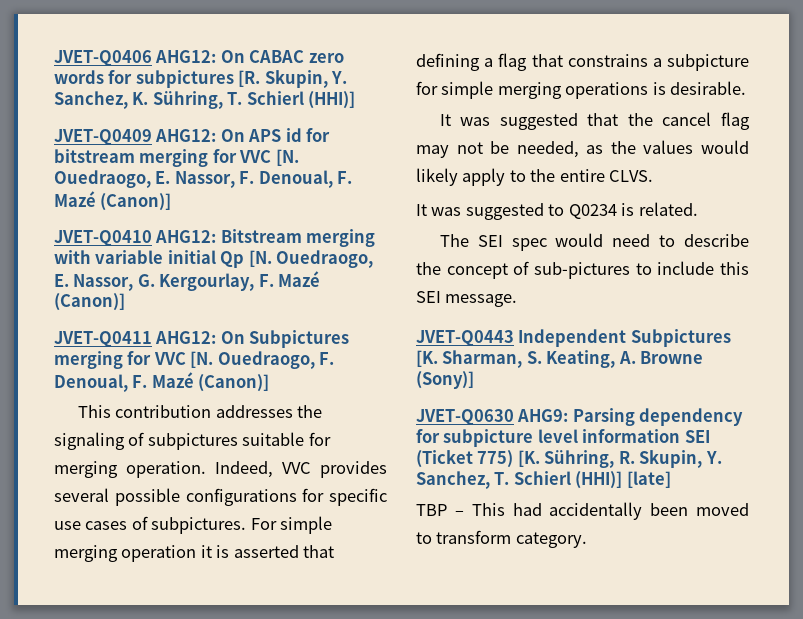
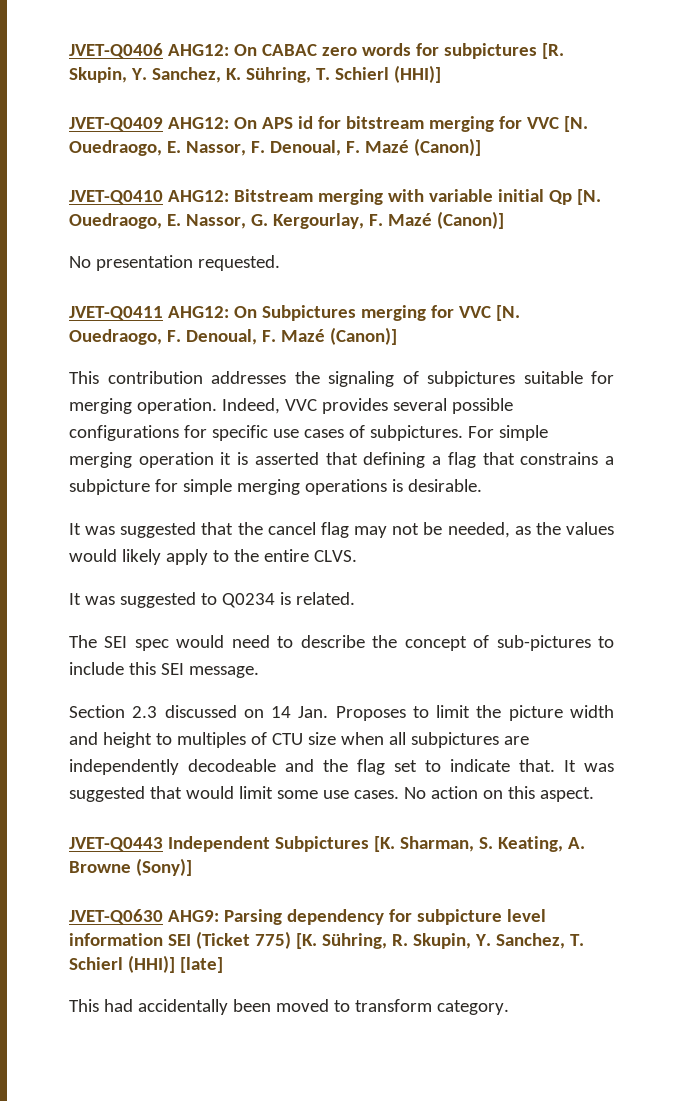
(125, 302) none -> [69,255,280,271] // No presentation requested.
(518, 300) none -> [69,705,614,721] [69,732,529,748] [69,759,614,775] [69,786,594,802] // Section 2.3 discussed on 14 Jan. Proposes to limit the picture width and height to multiples of CTU size when all subpictures are independently decodeable and the flag set to indicate that. It was suggested that would limit some use cases. No action on this aspect.
[416,504,464,516] TBP – -> (223, 965) none

